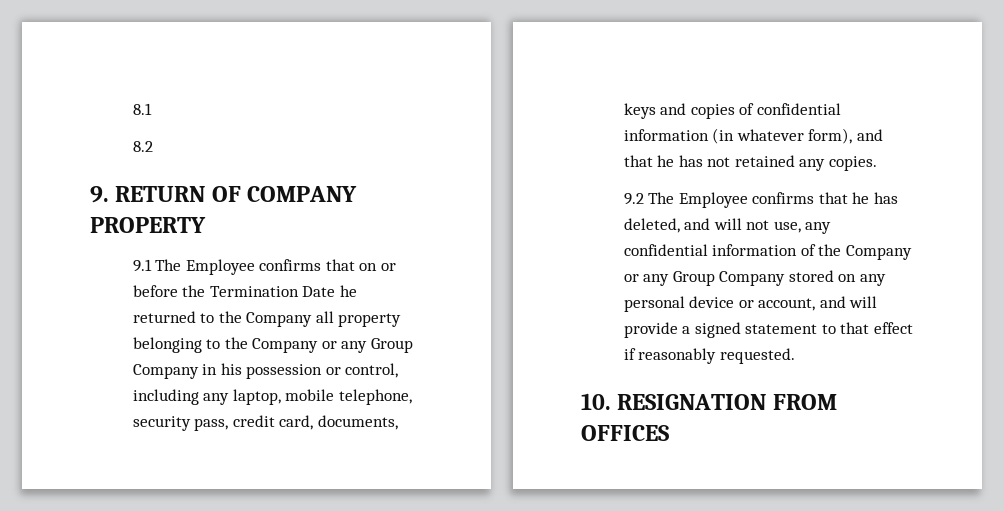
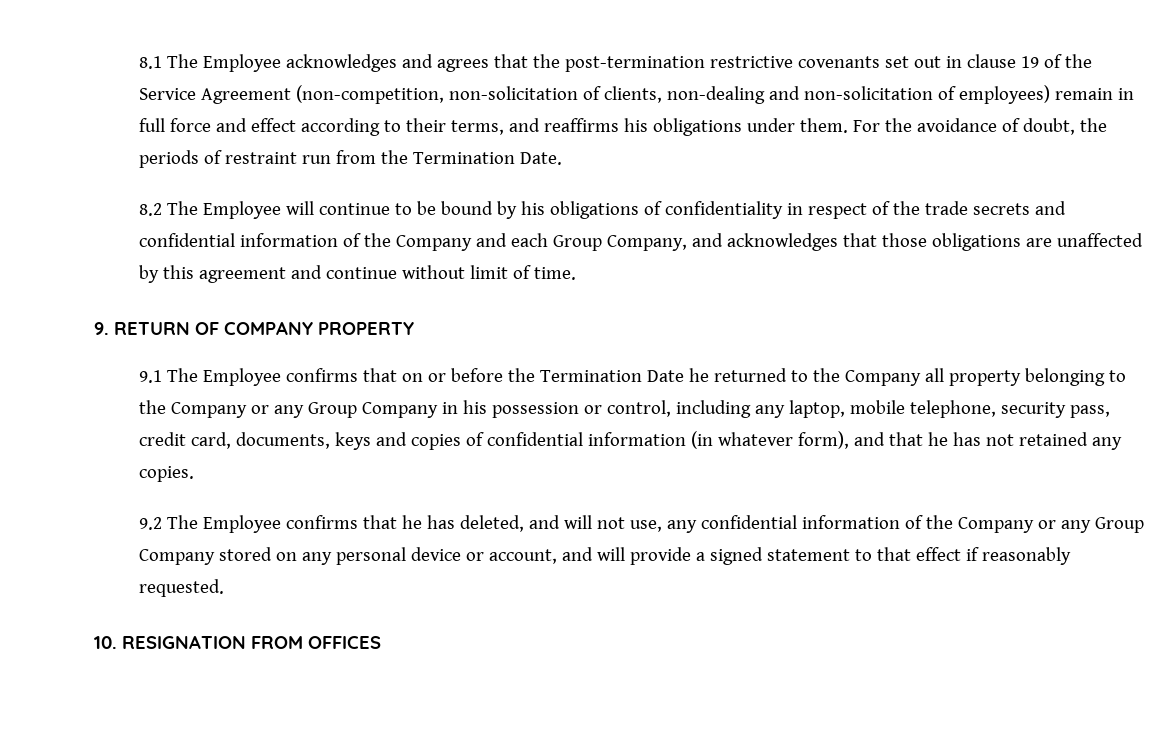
[132,141,153,152] // 8.2 -> [167,54,1093,72] [139,85,1135,104] [139,118,1108,136] [139,150,563,168] [139,201,1067,219] [139,233,1144,251] [139,265,577,283] The Employee acknowledges and agrees that the post-termination restrictive covenants set out in clause 19 of the Service Agreement (non-competition, non-solicitation of clients, non-dealing and non-solicitation of employees) remain in full force and effect according to their terms, and reaffirms his obligations under them. For the avoidance of doubt, the periods of restraint run from the Termination Date. // 8.2 The Employee will continue to be bound by his obligations of confidentiality in respect of the trade secrets and confidential information of the Company and each Group Company, and acknowledges that those obligations are unaffected by this agreement and continue without limit of time.

